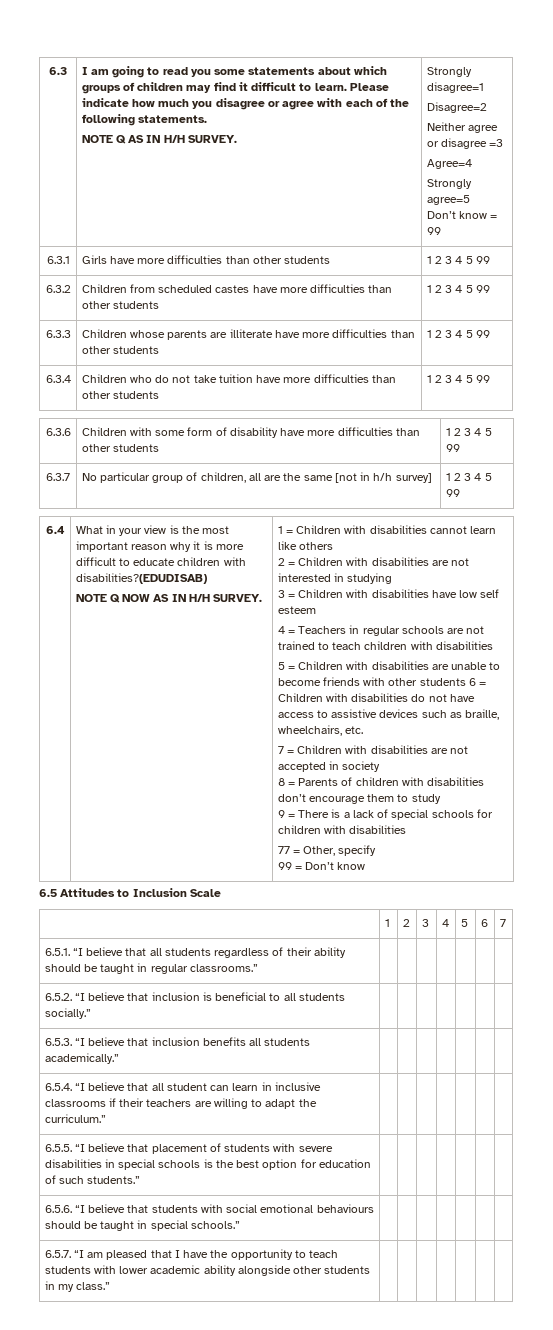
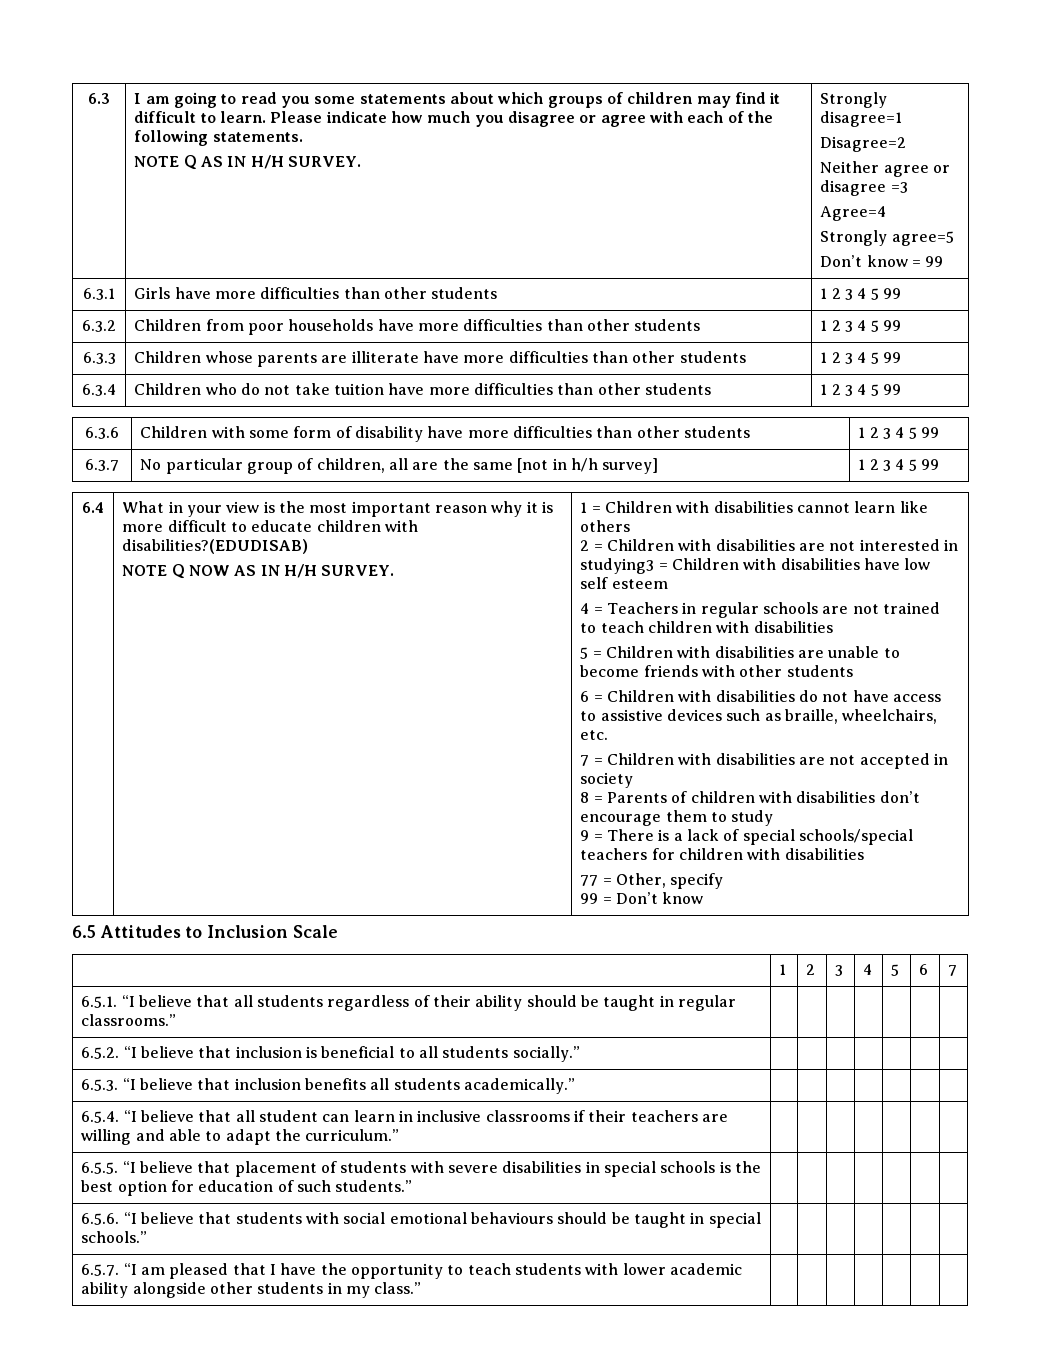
[158,285,250,293] scheduled castes -> [247,319,374,335] poor households
[347,573,393,584] [277,590,285,598] studying // 3 -> [580,558,655,574] studying3
(466, 682) none -> (853, 671) //
[431,810,474,818] schools -> [798,829,913,845] [580,848,648,860] schools/special teachers
(248, 1103) none -> [135,1129,201,1141] and able

